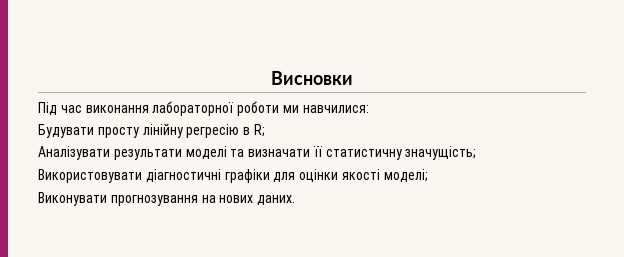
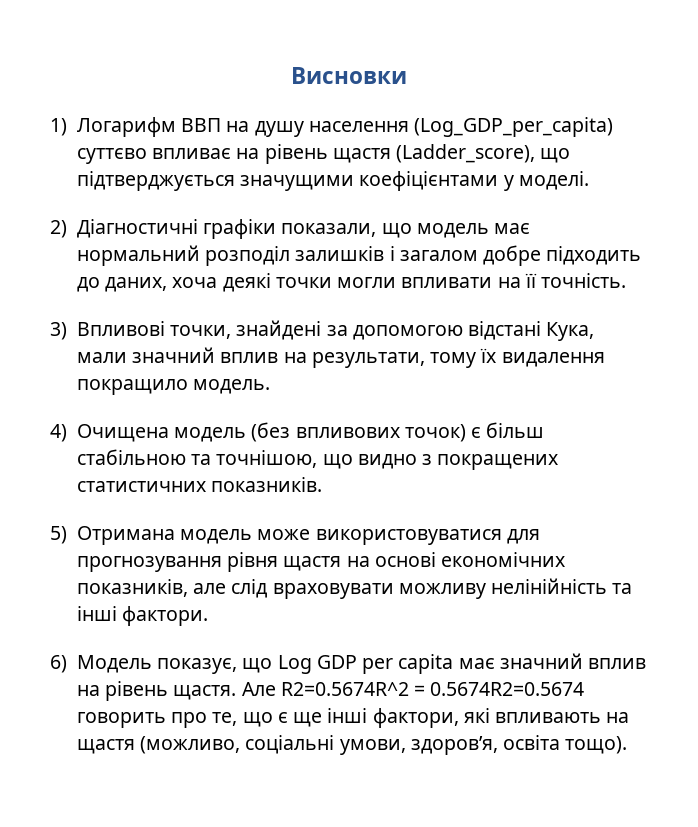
[38,101,369,116] [38,123,265,138] [38,146,477,160] [38,169,428,183] [38,192,296,206] Під час виконання лабораторної роботи ми навчилися: // Будувати просту лінійну регресію в R; // Аналізувати результати моделі та визначати її статистичну значущість; // Використовувати діагностичні графіки для оцінки якості моделі; // Виконувати прогнозування на нових даних. -> [50,117,614,137] [76,144,571,164] [76,171,589,191] [50,219,531,239] [76,245,642,266] [76,273,627,292] [50,320,595,341] [76,347,605,368] [76,379,271,395] [50,422,545,442] [76,449,559,470] [76,477,323,492] [50,526,540,545] [76,552,566,572] [76,578,633,599] [76,606,209,626] [50,653,647,674] [76,681,585,701] [76,708,630,728] [76,735,628,755] 1) Логарифм ВВП на душу населення (Log_GDP_per_capita) суттєво впливає на рівень щастя (Ladder_score), що підтверджується значущими коефіцієнтами у моделі. // 2) Діагностичні графіки показали, що модель має нормальний розподіл залишків і загалом добре підходить до даних, хоча деякі точки могли впливати на її точність. // 3) Впливові точки, знайдені за допомогою відстані Кука, мали значний вплив на результати, тому їх видалення покращило модель. // 4) Очищена модель (без впливових точок) є більш стабільною та точнішою, що видно з покращених статистичних показників. // 5) Отримана модель може використовуватися для прогнозування рівня щастя на основі економічних показників, але слід враховувати можливу нелінійність та інші фактори. // 6) Модель показує, що Log GDP per capita має значний вплив на рівень щастя. Але R2=0.5674R^2 = 0.5674R2=0.5674 говорить про те, що є ще інші фактори, які впливають на щастя (можливо, соціальні умови, здоров’я, освіта тощо).

